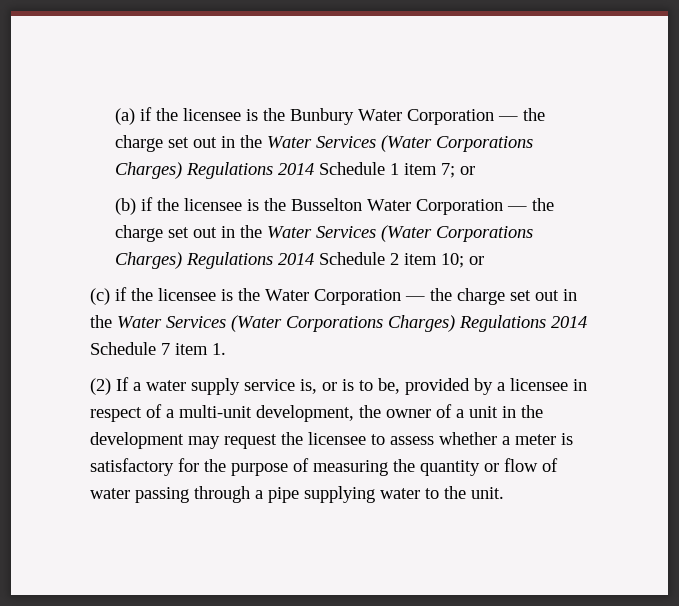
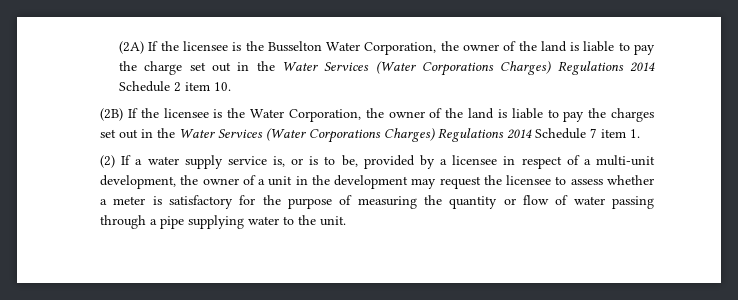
[114,107,545,125] [114,135,533,152] [114,162,475,179] [114,197,153,215] (a) if the licensee is the Bunbury Water Corporation — the charge set out in the Water Services (Water Corporations Charges) Regulations 2014 Schedule 1 item 7; or // (b) if -> [119,41,159,54] (2A) If
[415,199,527,215] Corporation — -> [364,41,656,55] Corporation, the owner of the land is liable to pay
[440,253,484,268] [89,287,127,305] 10; or // (c) if -> [214,82,232,91] [100,108,138,121] 10. // (2B) If
[313,288,505,305] Corporation — the charge -> [288,108,655,122] Corporation, the owner of the land is liable to pay the charges

